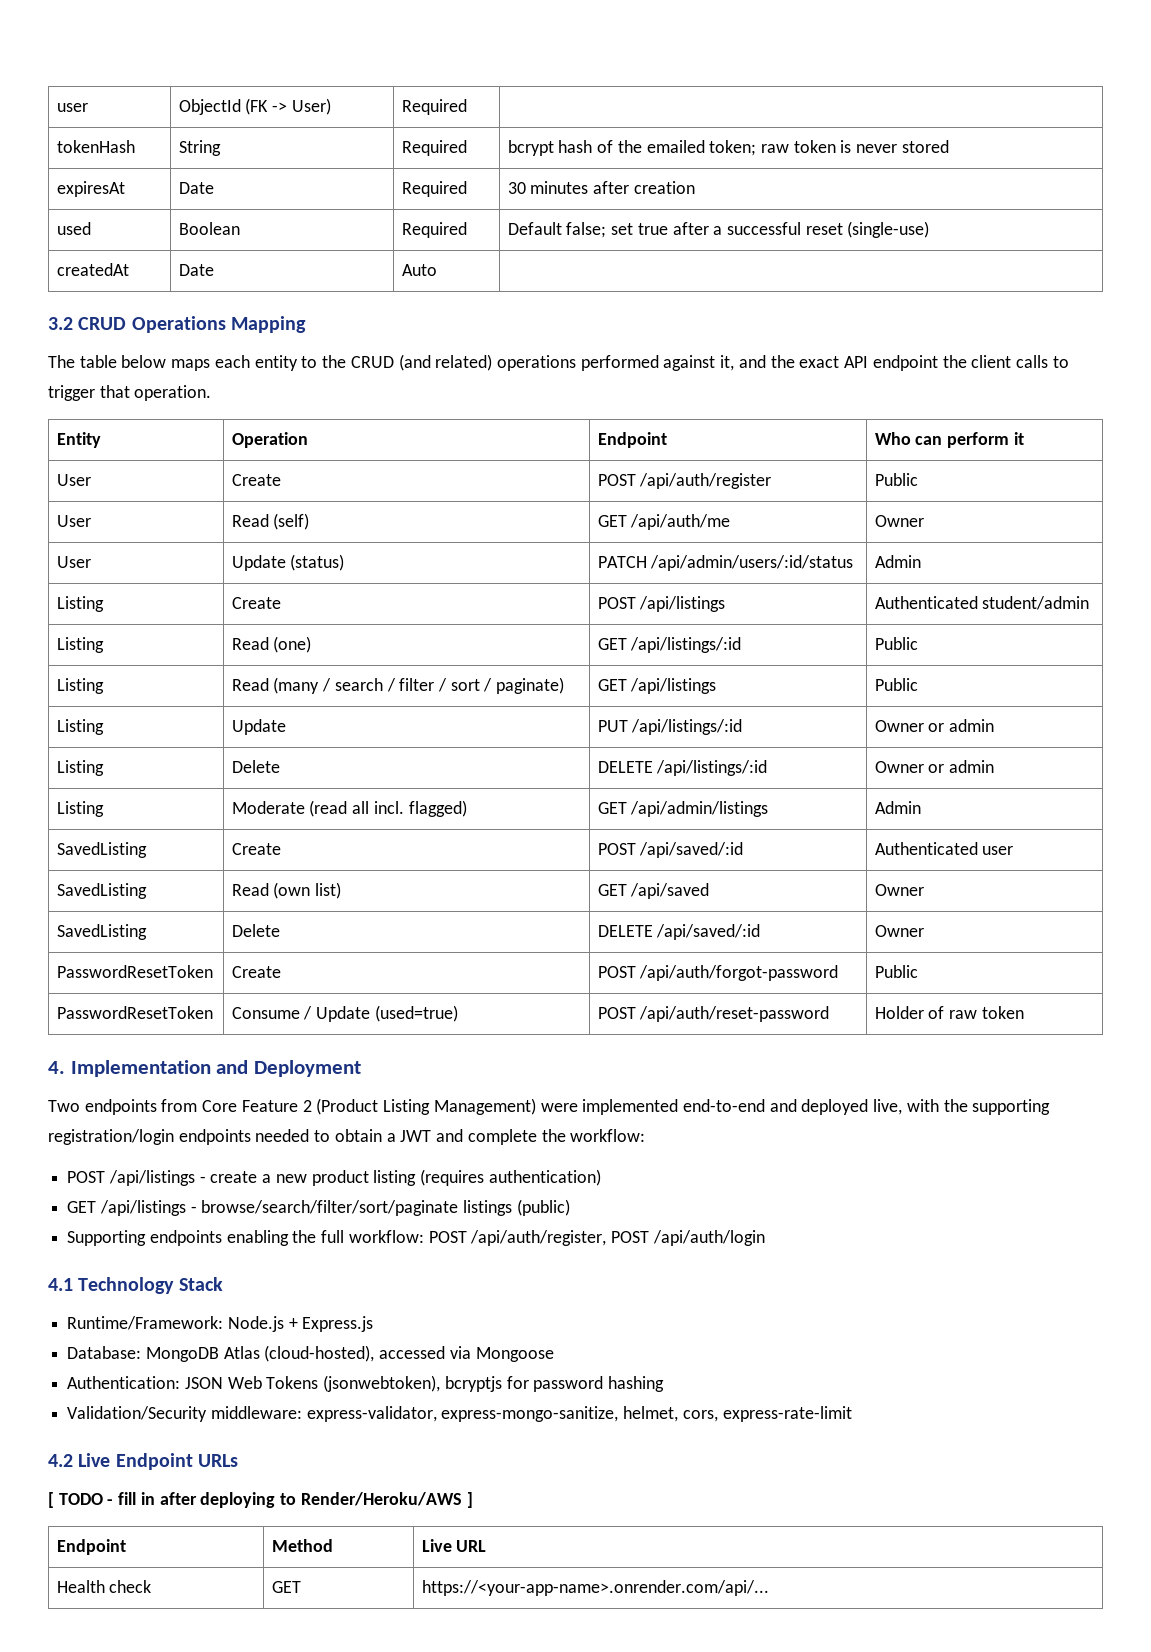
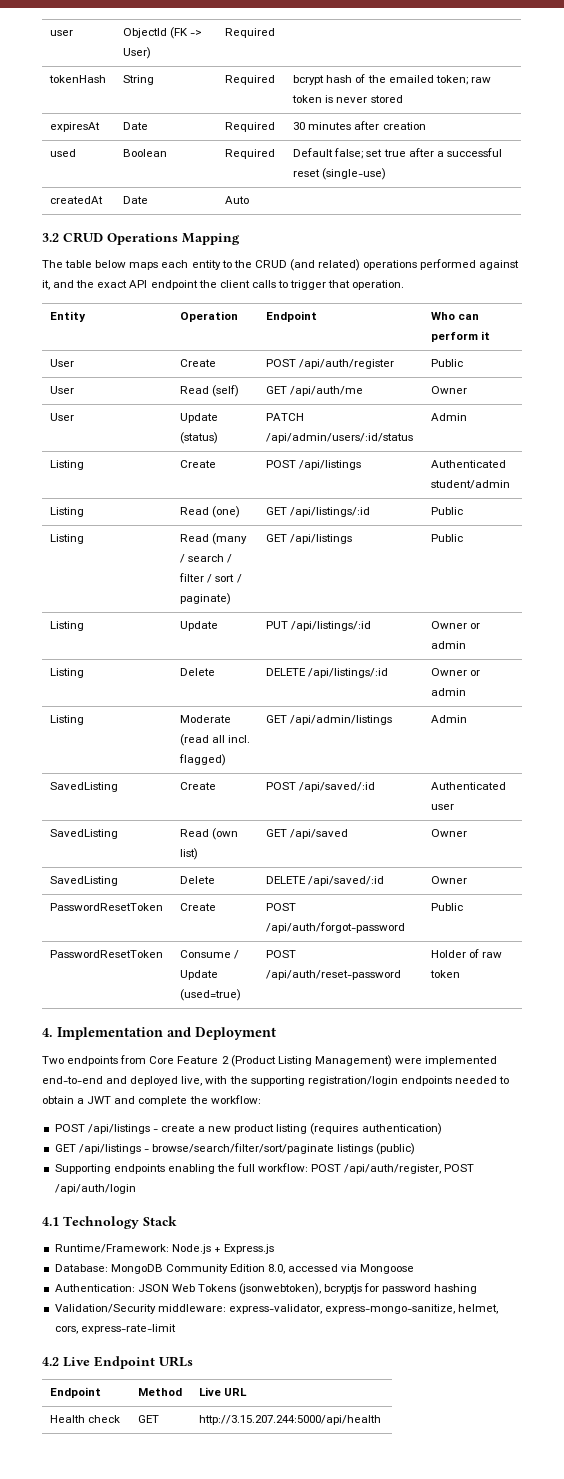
[223,1345,375,1362] Atlas (cloud-hosted), -> [165,1264,286,1274] Community Edition 8.0,
[48,1492,473,1508] // [ TODO - fill in after deploying to Render/Heroku/AWS ] -> (193, 1361) none
[421,1580,769,1596] https://<your-app-name>.onrender.com/api/... -> [199,1415,382,1425] http://3.15.207.244:5000/api/health

